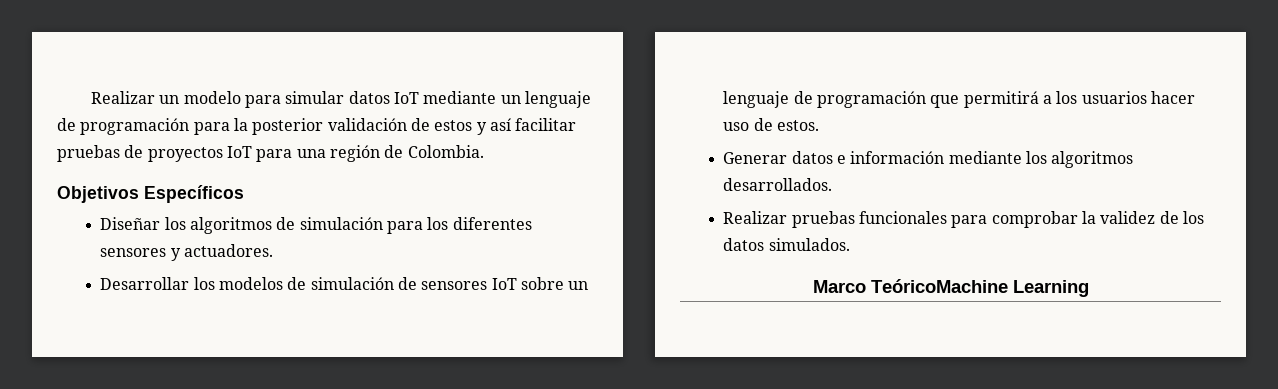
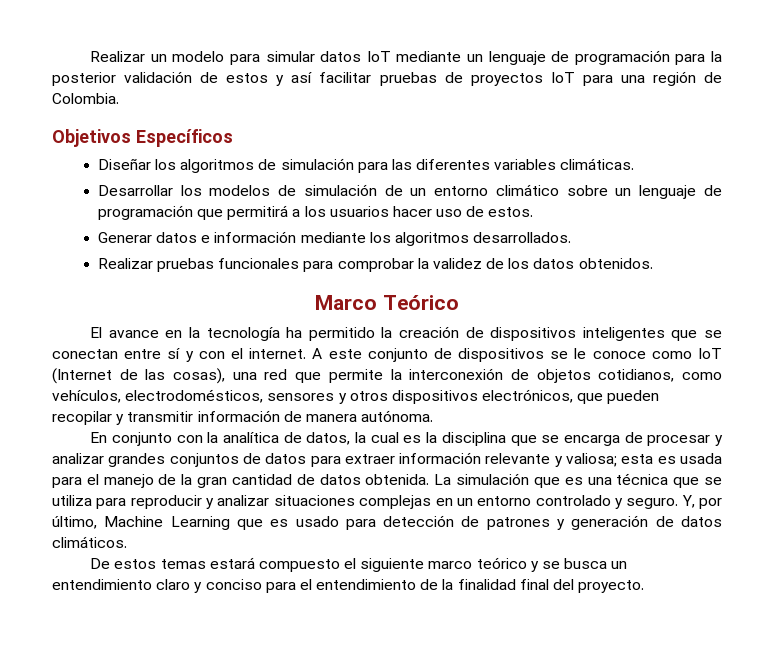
[427,217,532,230] [100,244,274,261] los diferentes sensores y actuadores. -> [391,158,635,170] las diferentes variables climáticas.
[421,278,517,290] sensores IoT -> [410,184,559,196] un entorno climático
[768,238,850,251] simulados. -> [578,258,653,269] obtenidos.
[870,279,1089,297] TeóricoMachine Learning -> [382,295,459,310] [90,326,722,341] [52,348,722,362] [52,368,722,384] [52,389,660,404] [52,410,434,425] [90,432,723,446] [52,452,722,467] [52,473,723,488] [52,495,722,509] [52,515,722,530] [52,536,127,548] [90,557,628,572] [52,579,645,593] Teórico // El avance en la tecnología ha permitido la creación de dispositivos inteligentes que se conectan entre sí y con el internet. A este conjunto de dispositivos se le conoce como IoT (Internet de las cosas), una red que permite la interconexión de objetos cotidianos, como vehículos, electrodomésticos, sensores y otros dispositivos electrónicos, que pueden recopilar y transmitir información de manera autónoma. // En conjunto con la analítica de datos, la cual es la disciplina que se encarga de procesar y analizar grandes conjuntos de datos para extraer información relevante y valiosa; esta es usada para el manejo de la gran cantidad de datos obtenida. La simulación que es una técnica que se utiliza para reproducir y analizar situaciones complejas en un entorno controlado y seguro. Y, por último, Machine Learning que es usado para detección de patrones y generación de datos climáticos. // De estos temas estará compuesto el siguiente marco teórico y se busca un entendimiento claro y conciso para el entendimiento de la finalidad final del proyecto.

